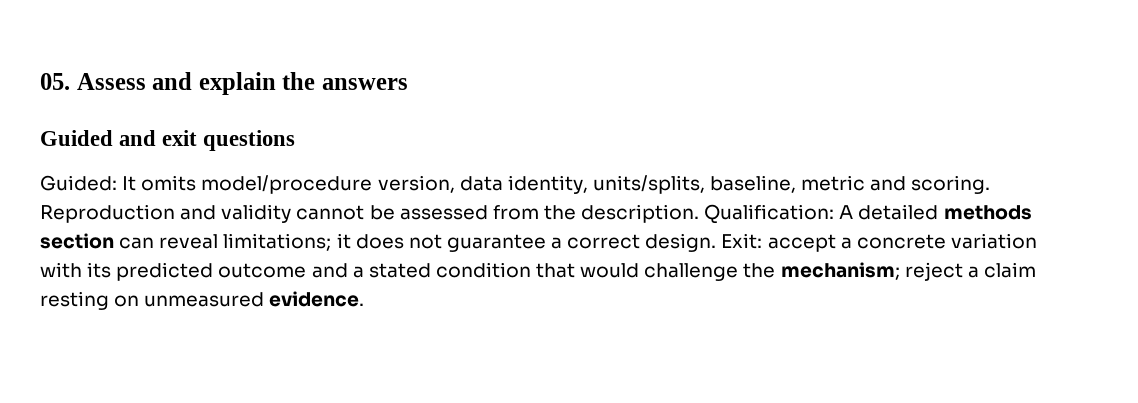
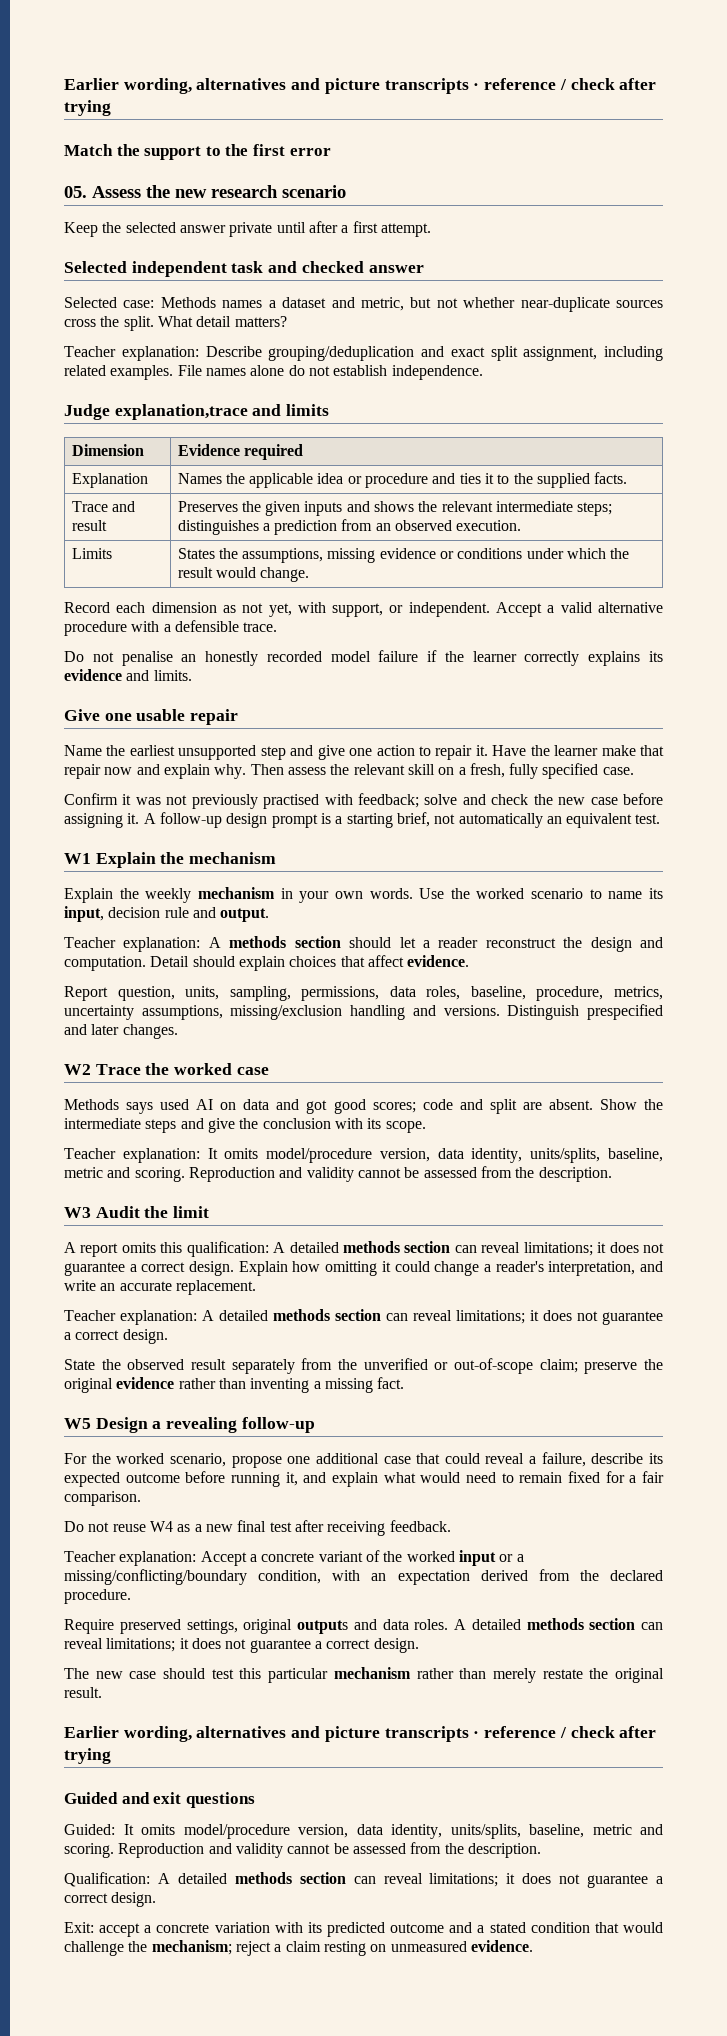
[40,72,409,95] 05. Assess and explain the answers -> [64,78,657,94] [64,100,111,116] [64,144,331,160] [64,185,346,198] [64,221,431,237] [64,261,424,277] [64,297,663,312] [64,316,287,331] [64,346,663,361] [64,365,483,380] [64,404,330,420] [71,444,144,456] [177,444,303,460] [71,473,148,488] [177,472,628,488] [71,501,135,512] [71,520,107,531] [177,501,613,516] [177,519,522,535] [71,548,112,559] [177,548,630,563] [177,567,310,582] [64,602,664,617] [64,620,278,636] [64,650,663,666] [64,669,192,681] [64,709,239,725] [64,745,664,760] [64,763,634,779] [64,793,664,809] [64,812,661,828] [64,852,277,868] [64,887,663,903] [64,906,270,922] [64,936,663,952] [64,955,470,971] [64,986,663,1001] [64,1004,663,1020] [64,1024,178,1039] [64,1063,269,1075] [64,1099,663,1114] [64,1118,426,1133] [64,1148,663,1163] [64,1166,612,1182] [64,1206,210,1218] [64,1241,665,1257] [64,1261,663,1276] [64,1280,256,1295] [64,1309,663,1325] [64,1329,168,1344] [64,1358,663,1374] [64,1377,405,1393] [64,1417,315,1433] [64,1452,663,1468] [64,1471,664,1487] [64,1491,141,1506] [64,1520,451,1536] [64,1550,524,1566] [64,1569,663,1585] [64,1589,131,1604] [64,1618,663,1634] [64,1638,419,1653] [64,1667,664,1683] [64,1687,102,1698] [64,1726,657,1742] [64,1748,111,1764] Earlier wording, alternatives and picture transcripts · reference / check after trying // Match the support to the first error // 05. Assess the new research scenario // Keep the selected answer private until after a first attempt. // Selected independent task and checked answer // Selected case: Methods names a dataset and metric, but not whether near-duplicate sources cross the split. What detail matters? // Teacher explanation: Describe grouping/deduplication and exact split assignment, including related examples. File names alone do not establish independence. // Judge explanation,trace and limits // Dimension | Evidence required // Explanation | Names the applicable idea or procedure and ties it to the supplied facts. // Trace and result | Preserves the given inputs and shows the relevant intermediate steps; distinguishes a prediction from an observed execution. // Limits | States the assumptions, missing evidence or conditions under which the result would change. // Record each dimension as not yet, with support, or independent. Accept a valid alternative procedure with a defensible trace. // Do not penalise an honestly recorded model failure if the learner correctly explains its evidence and limits. // Give one usable repair // Name the earliest unsupported step and give one action to repair it. Have the learner make that repair now and explain why. Then assess the relevant skill on a fresh, fully specified case. // Confirm it was not previously practised with feedback; solve and check the new case before assigning it. A follow-up design prompt is a starting brief, not automatically an equivalent test. // W1 Explain the mechanism // Explain the weekly mechanism in your own words. Use the worked scenario to name its input, decision rule and output. // Teacher explanation: A methods section should let a reader reconstruct the design and computation. Detail should explain choices that affect evidence. // Report question, units, sampling, permissions, data roles, baseline, procedure, metrics, uncertainty assumptions, missing/exclusion handling and versions. Distinguish prespecified and later changes. // W2 Trace the worked case // Methods says used AI on data and got good scores; code and split are absent. Show the intermediate steps and give the conclusion with its scope. // Teacher explanation: It omits model/procedure version, data identity, units/splits, baseline, metric and scoring. Reproduction and validity cannot be assessed from the description. // W3 Audit the limit // A report omits this qualification: A detailed methods section can reveal limitations; it does not guarantee a correct design. Explain how omitting it could change a reader's interpretation, and write an accurate replacement. // Teacher explanation: A detailed methods section can reveal limitations; it does not guarantee a correct design. // State the observed result separately from the unverified or out-of-scope claim; preserve the original evidence rather than inventing a missing fact. // W5 Design a revealing follow-up // For the worked scenario, propose one additional case that could reveal a failure, describe its expected outcome before running it, and explain what would need to remain fixed for a fair comparison. // Do not reuse W4 as a new final test after receiving feedback. // Teacher explanation: Accept a concrete variant of the worked input or a missing/conflicting/boundary condition, with an expectation derived from the declared procedure. // Require preserved settings, original outputs and data roles. A detailed methods section can reveal limitations; it does not guarantee a correct design. // The new case should test this particular mechanism rather than merely restate the original result. // Earlier wording, alternatives and picture transcripts · reference / check after trying
(700, 213) none -> (541, 1850) //
(717, 242) none -> (157, 1899) //

